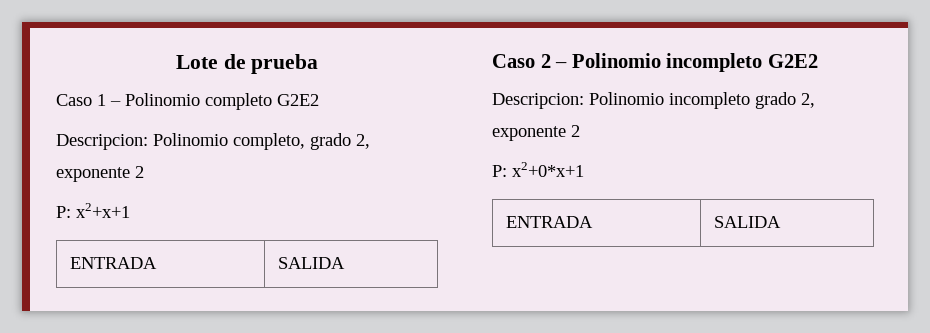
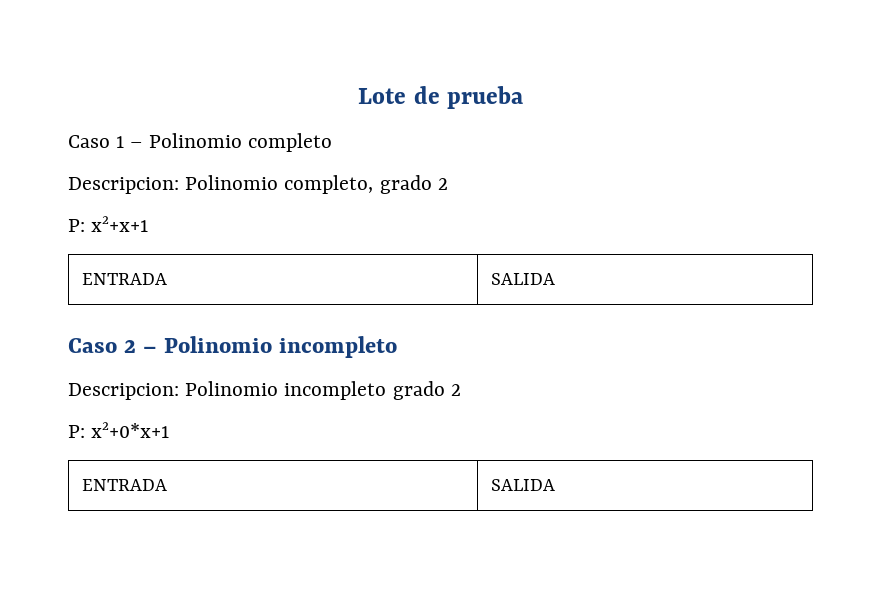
[277,94,319,106] G2E2 -> (332, 142) none
[356,134,370,149] [56,167,130,182] 2, exponente -> (432, 184) none
[767,54,818,68] G2E2 -> (397, 347) none
[801,93,815,108] [492,126,566,141] 2, exponente -> (445, 390) none

